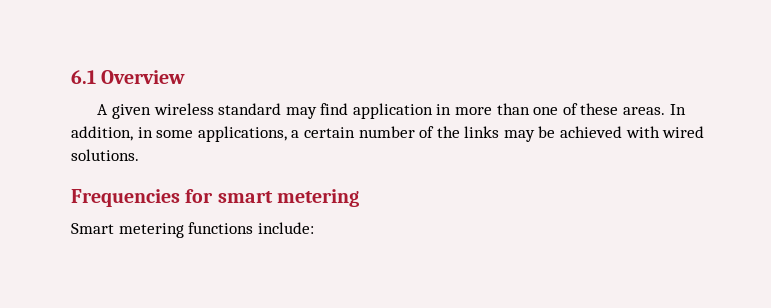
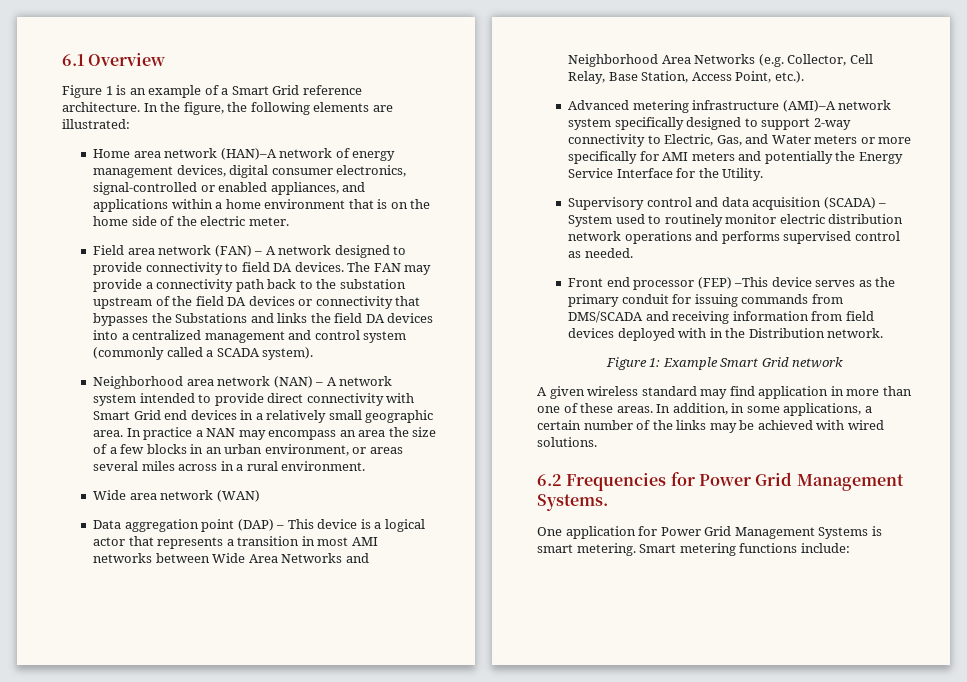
(186, 77) none -> [62,85,362,98] [62,102,393,115] [62,119,130,129] [93,148,396,161] [93,165,407,178] [93,182,366,195] [93,199,431,212] [93,216,289,226] [93,245,407,258] [93,262,432,275] [93,279,406,292] [93,296,421,309] [93,313,434,326] [93,330,407,343] [93,347,314,360] [93,376,393,389] [93,393,415,406] [93,410,434,423] [93,427,437,440] [93,444,403,456] [93,461,366,471] [93,490,260,502] [93,519,425,532] [93,536,378,549] [93,553,369,563] [568,54,873,67] [568,71,804,84] [568,100,892,113] [568,117,851,130] [568,134,912,147] [568,151,903,164] [568,168,764,181] [568,197,887,210] [568,214,904,227] [568,231,900,244] [568,248,633,258] [568,277,896,290] [568,294,843,307] [568,311,874,324] [568,328,884,341] [605,357,844,370] // Figure 1 is an example of a Smart Grid reference architecture. In the figure, the following elements are illustrated: // Home area network (HAN)–A network of energy management devices, digital consumer electronics, signal-controlled or enabled appliances, and applications within a home environment that is on the home side of the electric meter. // Field area network (FAN) – A network designed to provide connectivity to field DA devices. The FAN may provide a connectivity path back to the substation upstream of the field DA devices or connectivity that bypasses the Substations and links the field DA devices into a centralized management and control system (commonly called a SCADA system). // Neighborhood area network (NAN) – A network system intended to provide direct connectivity with Smart Grid end devices in a relatively small geographic area. In practice a NAN may encompass an area the size of a few blocks in an urban environment, or areas several miles across in a rural environment. // Wide area network (WAN) // Data aggregation point (DAP) – This device is a logical actor that represents a transition in most AMI networks between Wide Area Networks and Neighborhood Area Networks (e.g. Collector, Cell Relay, Base Station, Access Point, etc.). // Advanced metering infrastructure (AMI)–A network system specifically designed to support 2-way connectivity to Electric, Gas, and Water meters or more specifically for AMI meters and potentially the Energy Service Interface for the Utility. // Supervisory control and data acquisition (SCADA) – System used to routinely monitor electric distribution network operations and performs supervised control as needed. // Front end processor (FEP) –This device serves as the primary conduit for issuing commands from DMS/SCADA and receiving information from field devices deployed with in the Distribution network. // Figure 1: Example Smart Grid network
(139, 155) none -> [537,474,562,486] 6.2
[217,189,360,207] smart metering // -> [698,472,904,491] [537,494,608,511] [537,526,882,539] [537,543,636,556] Power Grid Management Systems. // One application for Power Grid Management Systems is smart metering.

